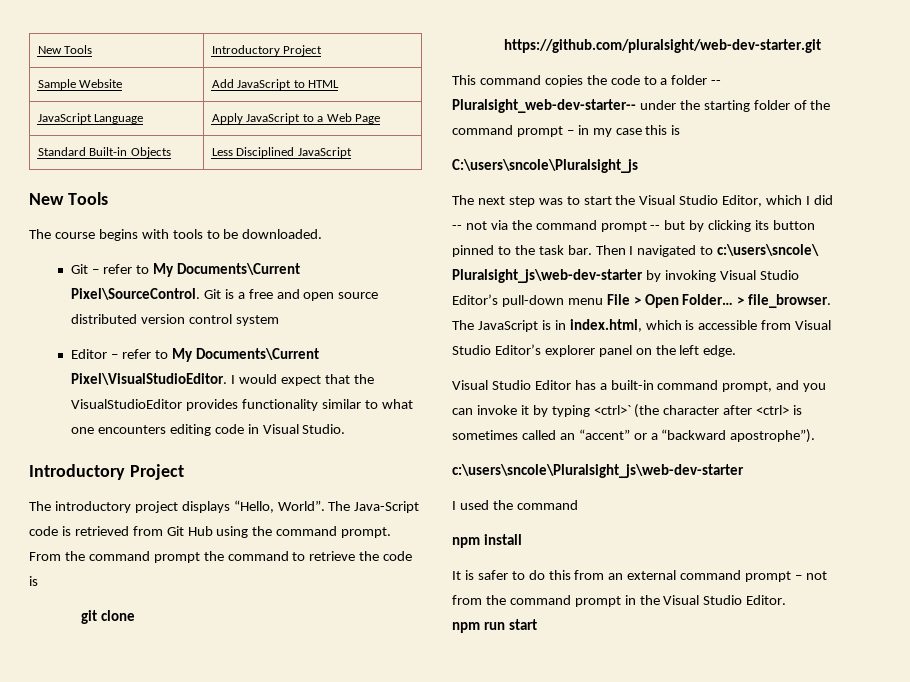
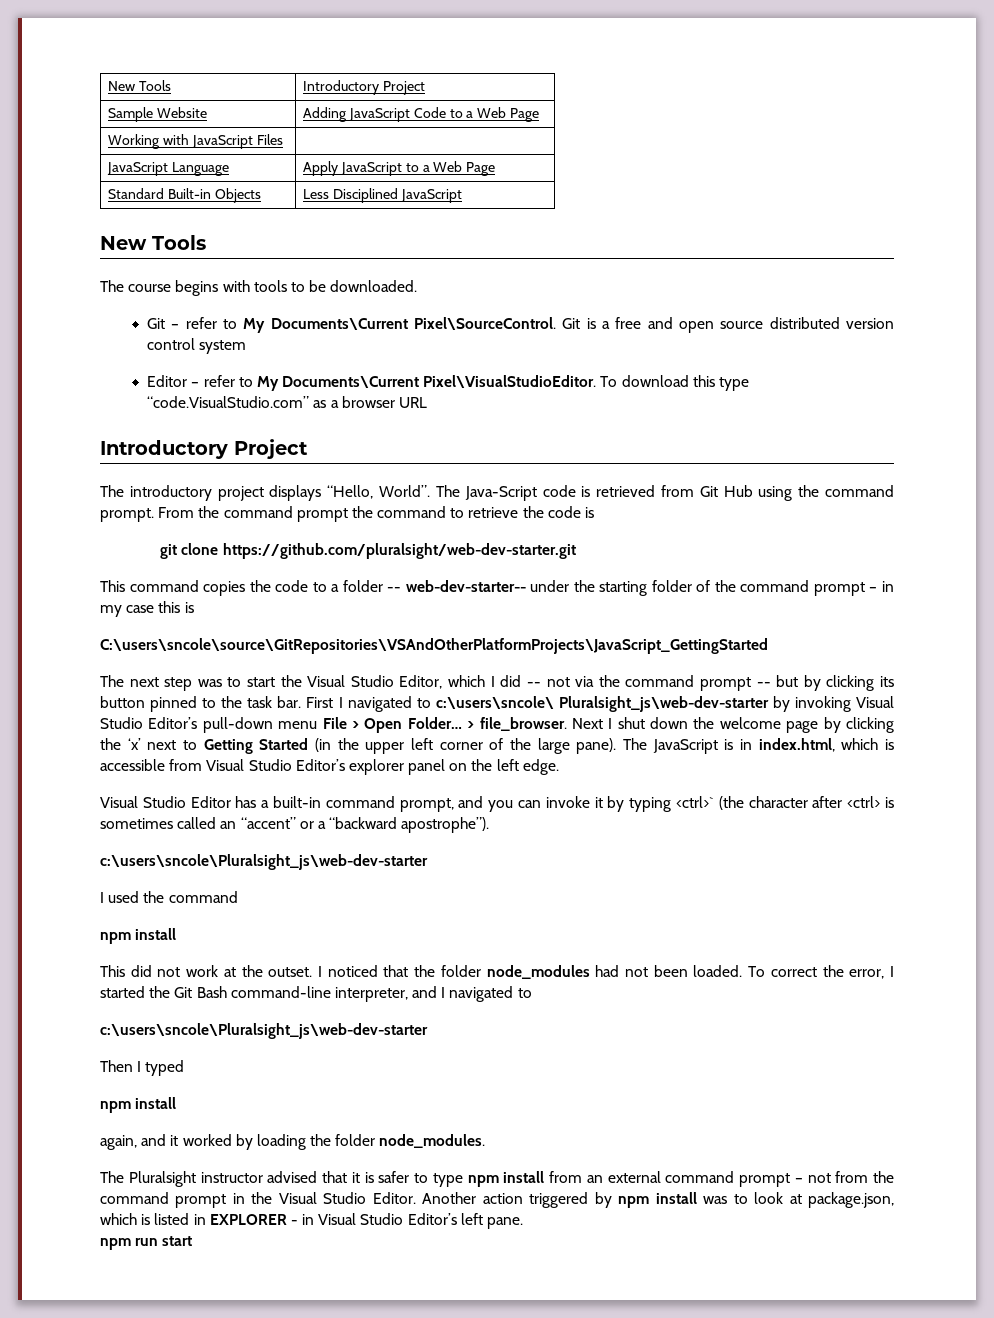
[211,79,340,90] Add JavaScript to HTML -> [303,107,539,122] [108,134,283,149] Adding JavaScript Code to a Web Page // Working with JavaScript Files |
[230,374,374,386] [70,399,413,411] [70,424,346,436] I would expect that the VisualStudioEditor provides functionality similar to what one encounters editing code in Visual Studio. -> [600,375,749,391] [147,396,427,408] To download this type “code.VisualStudio.com” as a browser URL
[452,99,636,113] Pluralsight_web-dev-starter-- -> [405,580,526,592] web-dev-starter--
[452,159,638,173] C:\users\sncole\Pluralsight_js -> [100,638,768,654] C:\users\sncole\source\GitRepositories\VSAndOtherPlatformProjects\JavaScript_GettingStarted
[595,245,626,255] Then -> [306,697,334,708] First
(832, 301) none -> [571,717,895,733] [100,738,617,754] Next I shut down the welcome page by clicking the ‘x’ next to Getting Started (in the upper left corner of the large pane).
[452,570,571,580] It is safer to do this -> [100,965,895,979] [100,986,532,1002] [100,1023,428,1039] [100,1060,185,1076] [100,1097,177,1113] [100,1134,486,1150] [100,1171,545,1187] This did not work at the outset. I noticed that the folder node_modules had not been loaded. To correct the error, I started the Git Bash command-line interpreter, and I navigated to // c:\users\sncole\Pluralsight_js\web-dev-starter // Then I typed // npm install // again, and it worked by loading the folder node_modules. // The Pluralsight instructor advised that it is safer to type npm install
(787, 600) none -> [422,1192,895,1208] [100,1213,524,1229] Another action triggered by npm install was to look at package.json, which is listed in EXPLORER - in Visual Studio Editor’s left pane.

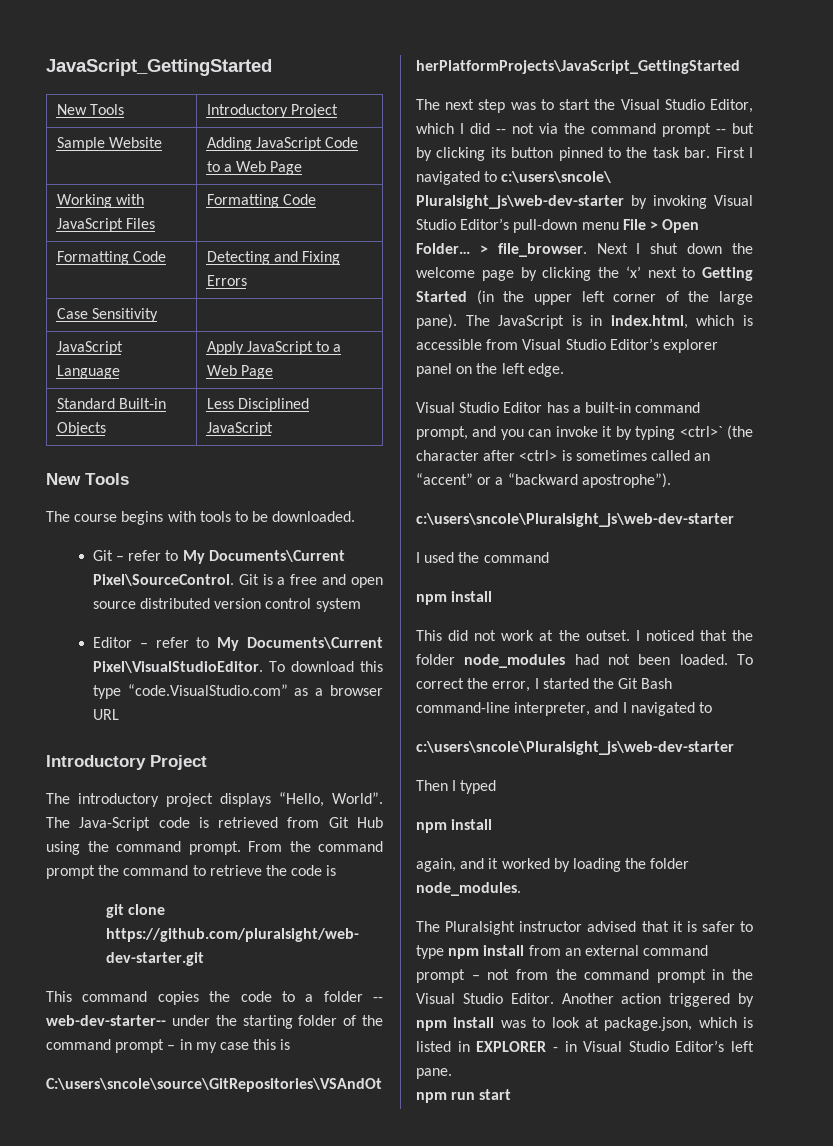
(108, 86) none -> [46,59,272,76] JavaScript_GettingStarted //
(283, 139) none -> [206,194,316,208] [56,251,166,265] [206,251,340,265] [206,275,247,286] [56,308,158,322] | Formatting Code // Formatting Code | Detecting and Fixing Errors // Case Sensitivity

